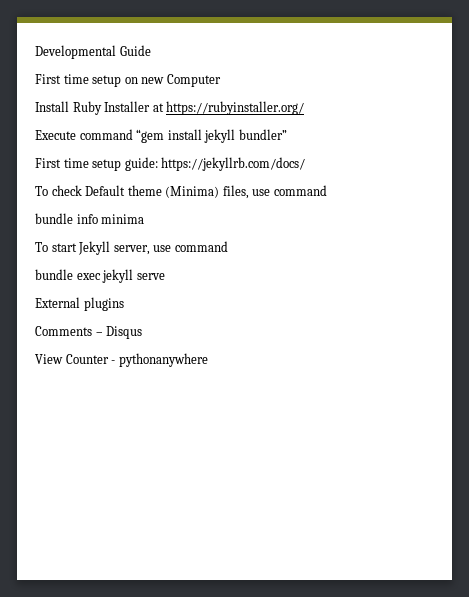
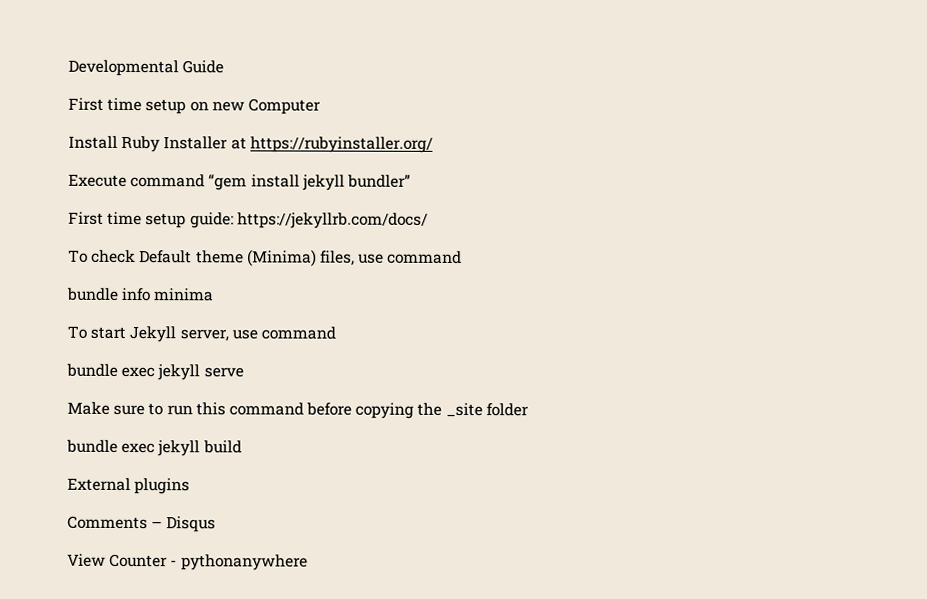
(165, 276) none -> [67,401,529,419] [66,439,242,457] // Make sure to run this command before copying the _site folder // bundle exec jekyll build

